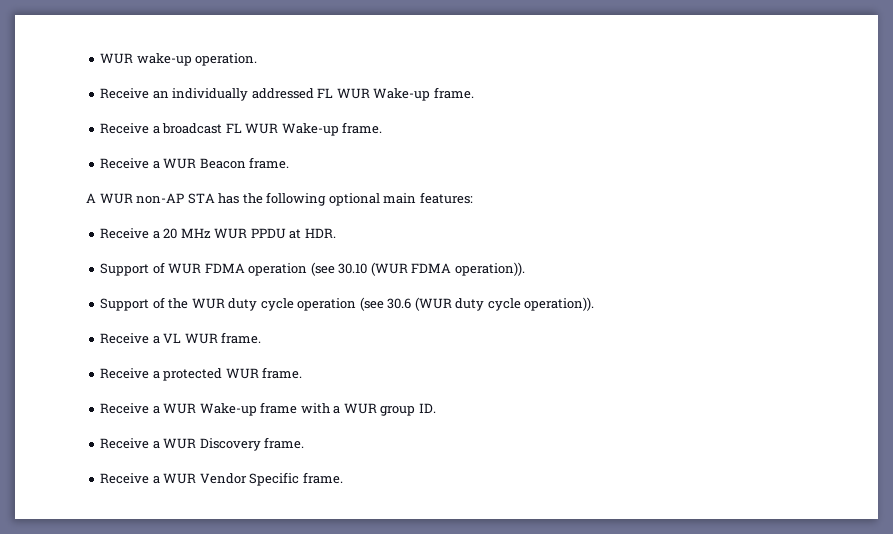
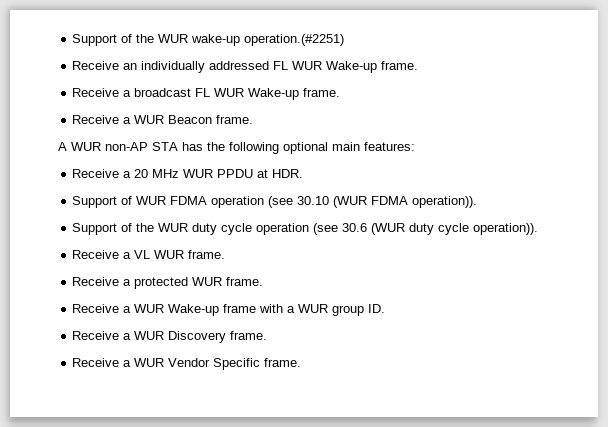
(100, 58) none -> [72,34,155,46] Support of the
[195,53,258,66] operation. -> [244,34,345,46] operation.(#2251)

